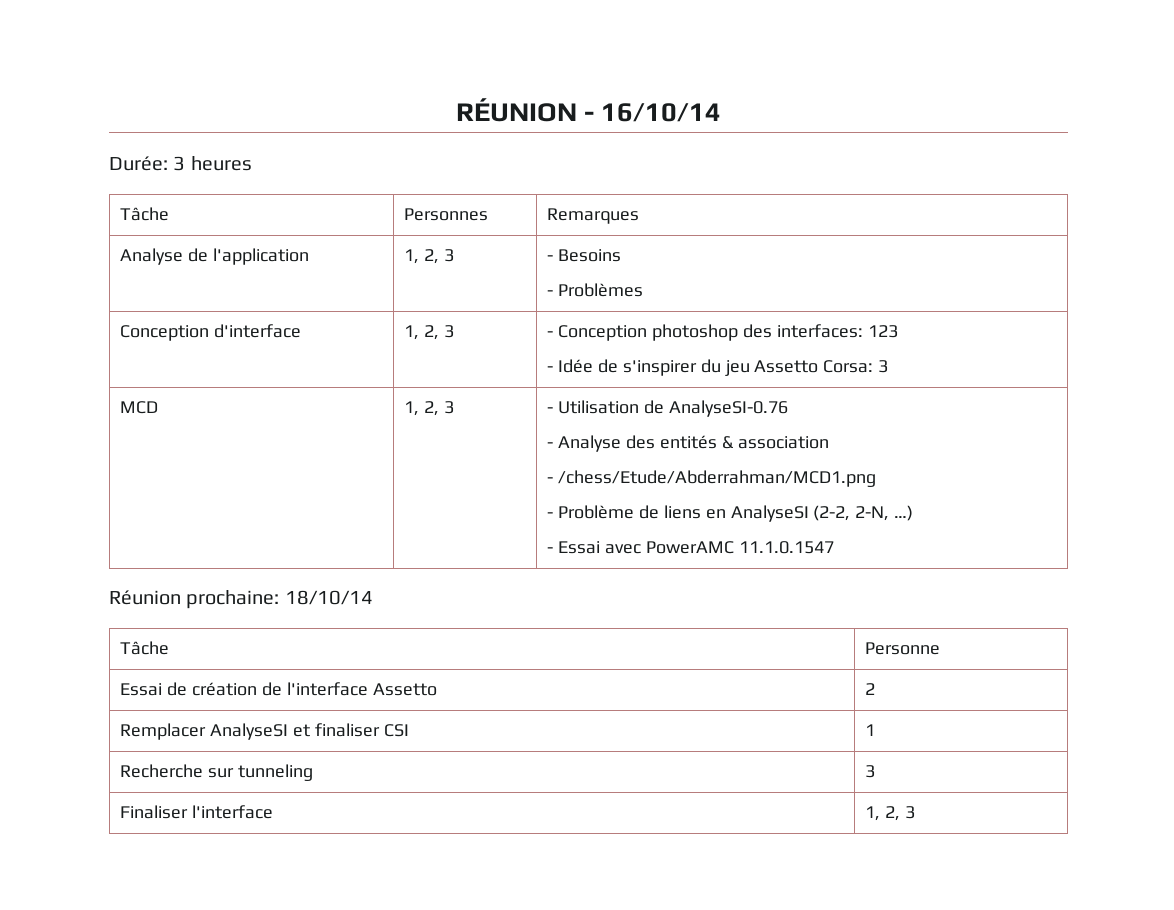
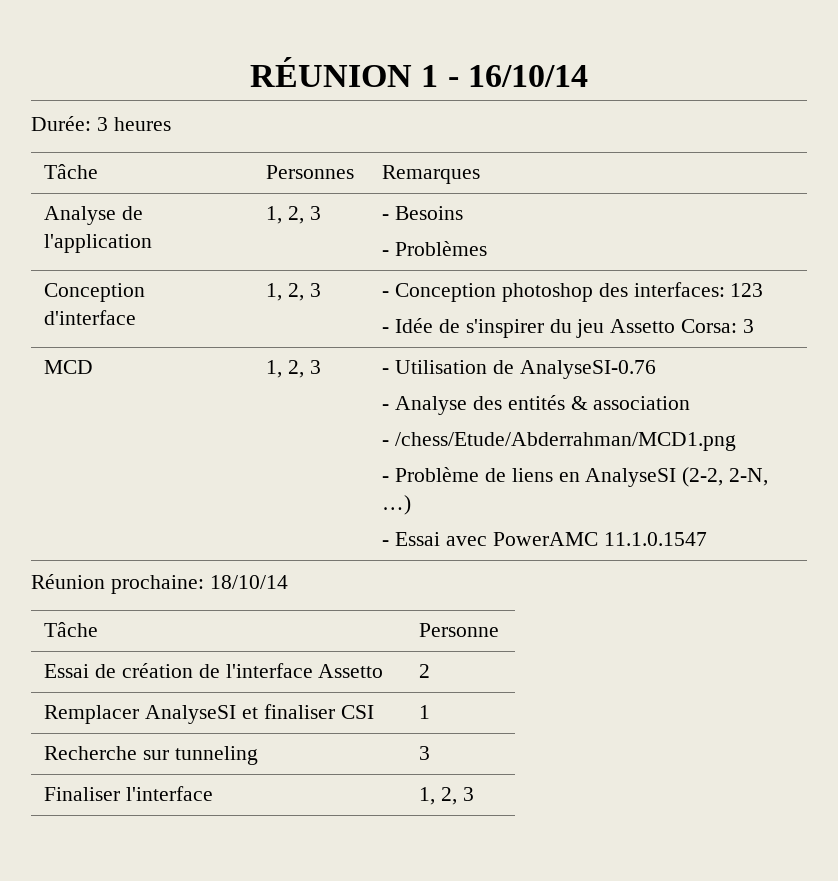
(577, 110) none -> [421,65,439,87] 1

